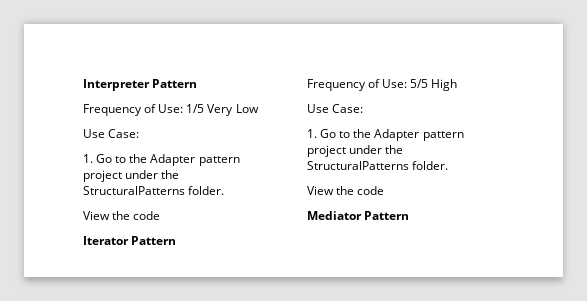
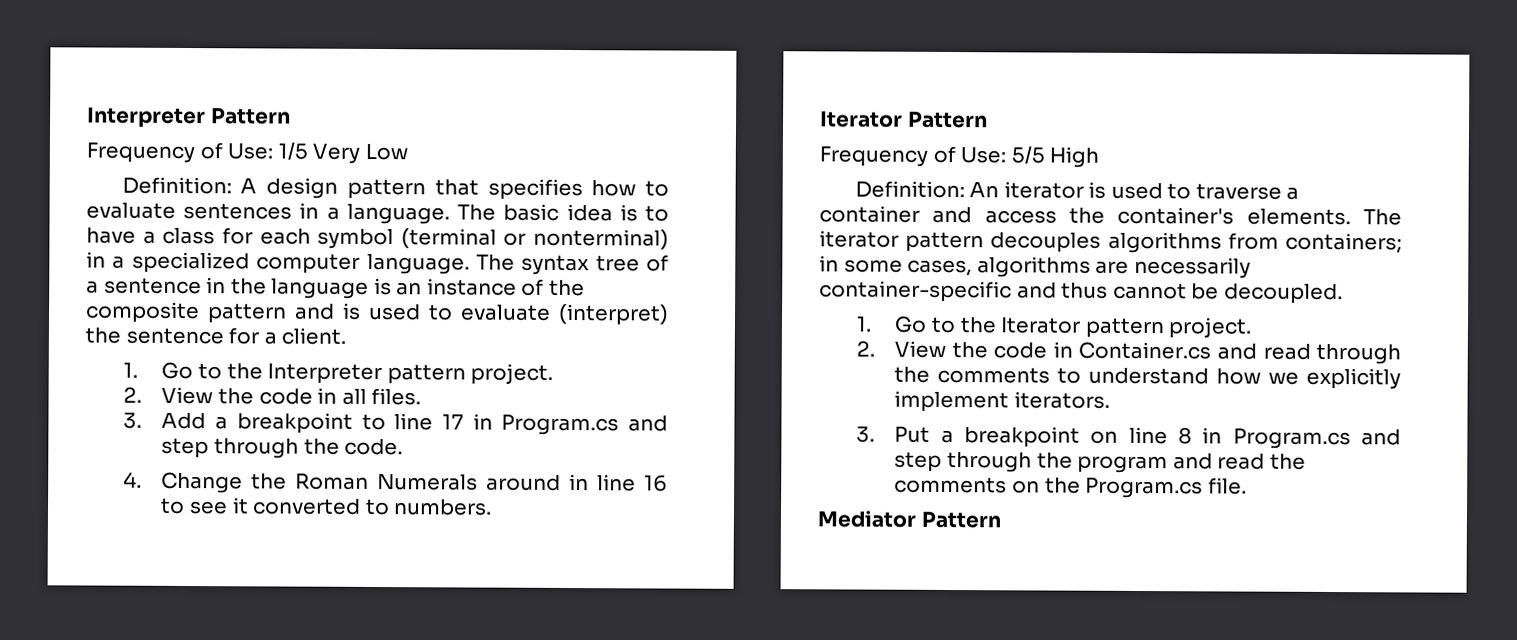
[83,129,140,138] [83,154,240,166] [83,170,180,182] [83,186,225,195] [83,211,161,220] Use Case: // 1. Go to the Adapter pattern project under the StructuralPatterns folder. // View the code -> [121,176,669,201] [86,202,669,225] [86,227,669,250] [86,251,669,276] [86,277,585,299] [85,301,669,326] [85,327,347,345] [123,361,554,385] [123,386,422,406] [123,412,669,436] [161,437,404,459] [123,471,668,494] [160,497,493,516] Definition: A design pattern that specifies how to evaluate sentences in a language. The basic idea is to have a class for each symbol (terminal or nonterminal) in a specialized computer language. The syntax tree of a sentence in the language is an instance of the composite pattern and is used to evaluate (interpret) the sentence for a client. // 1. Go to the Interpreter pattern project. // 2. View the code in all files. // 3. Add a breakpoint to line 17 in Program.cs and step through the code. // 4. Change the Roman Numerals around in line 16 to see it converted to numbers.
[307,104,364,113] [307,129,464,141] [307,145,404,157] [307,161,449,170] [307,186,385,195] Use Case: // 1. Go to the Adapter pattern project under the StructuralPatterns folder. // View the code -> [854,180,1300,200] [819,205,1402,226] [819,230,1402,254] [819,255,1251,279] [819,280,1343,305] [856,315,1253,339] [856,340,1401,365] [894,366,1401,390] [894,390,1110,413] [856,425,1401,450] [894,451,1306,474] [894,476,1247,499] Definition: An iterator is used to traverse a container and access the container's elements. The iterator pattern decouples algorithms from containers; in some cases, algorithms are necessarily container-specific and thus cannot be decoupled. // 1. Go to the Iterator pattern project. // 2. View the code in Container.cs and read through the comments to understand how we explicitly implement iterators. // 3. Put a breakpoint on line 8 in Program.cs and step through the program and read the comments on the Program.cs file.

